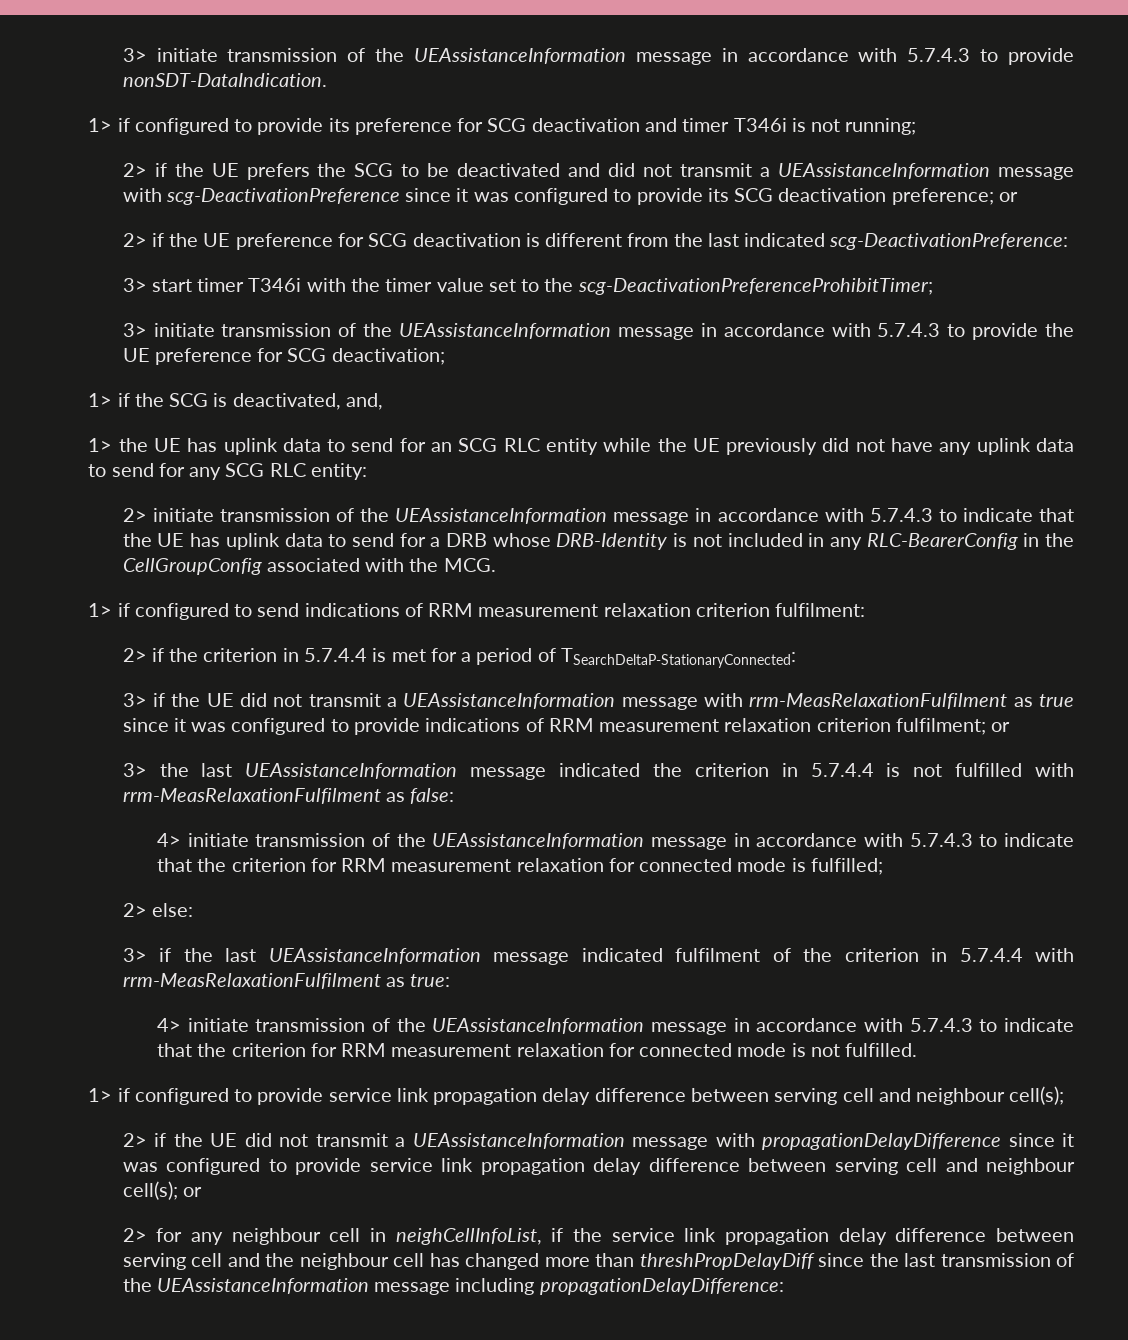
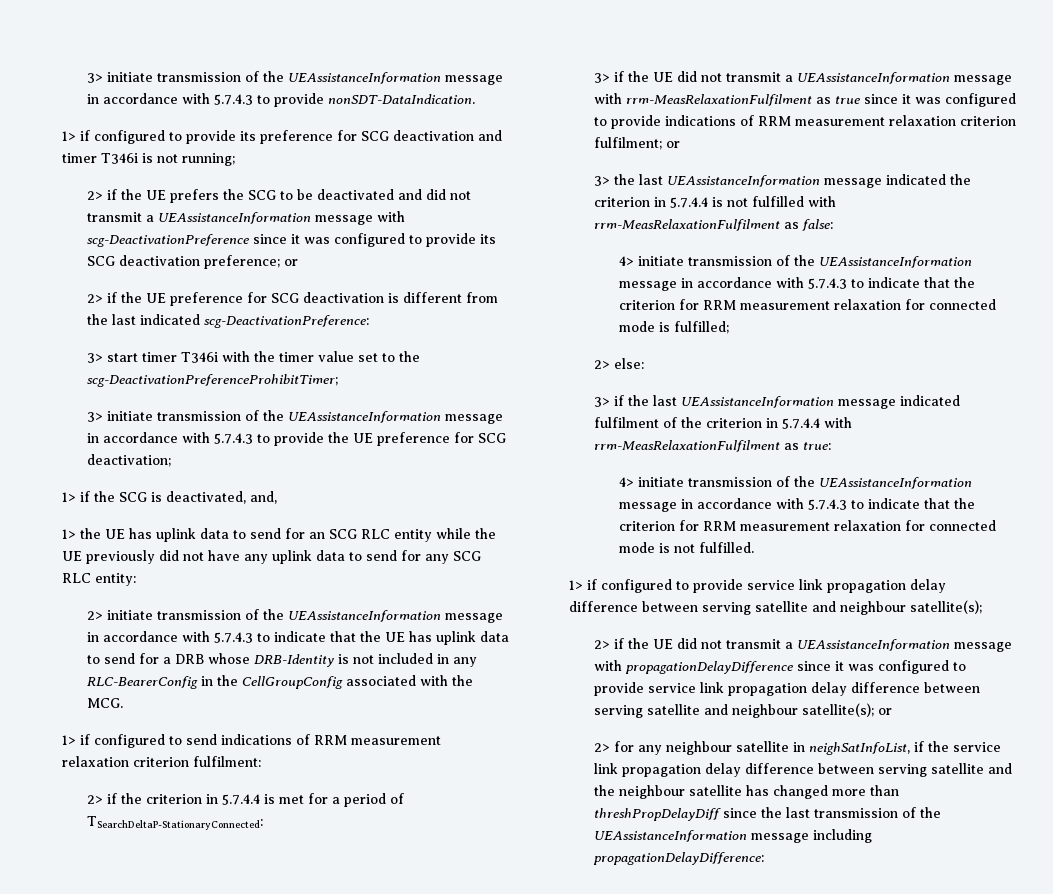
[842,1086,1065,1105] cell and neighbour cell(s); -> [754,600,982,615] satellite and neighbour satellite(s);
[906,1158,1075,1175] [122,1181,178,1200] cell and neighbour cell(s); -> [646,703,874,718] satellite and neighbour satellite(s);
[329,1228,542,1245] cell in neighCellInfoList, -> [735,741,910,755] satellite in neighSatInfoList,
[191,1253,223,1267] cell -> [930,763,984,774] satellite
[393,1253,425,1267] cell -> [688,785,742,796] satellite

